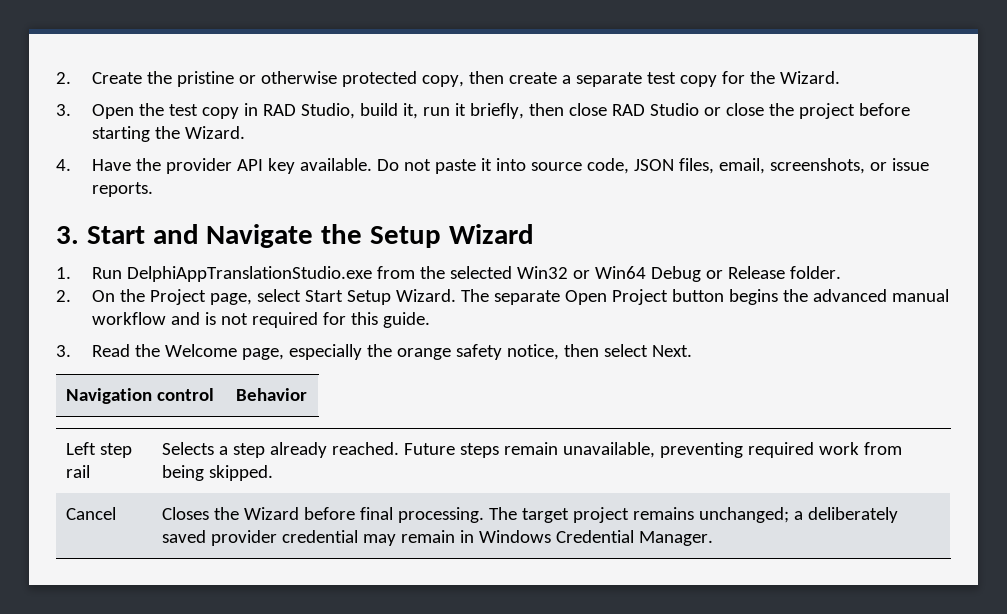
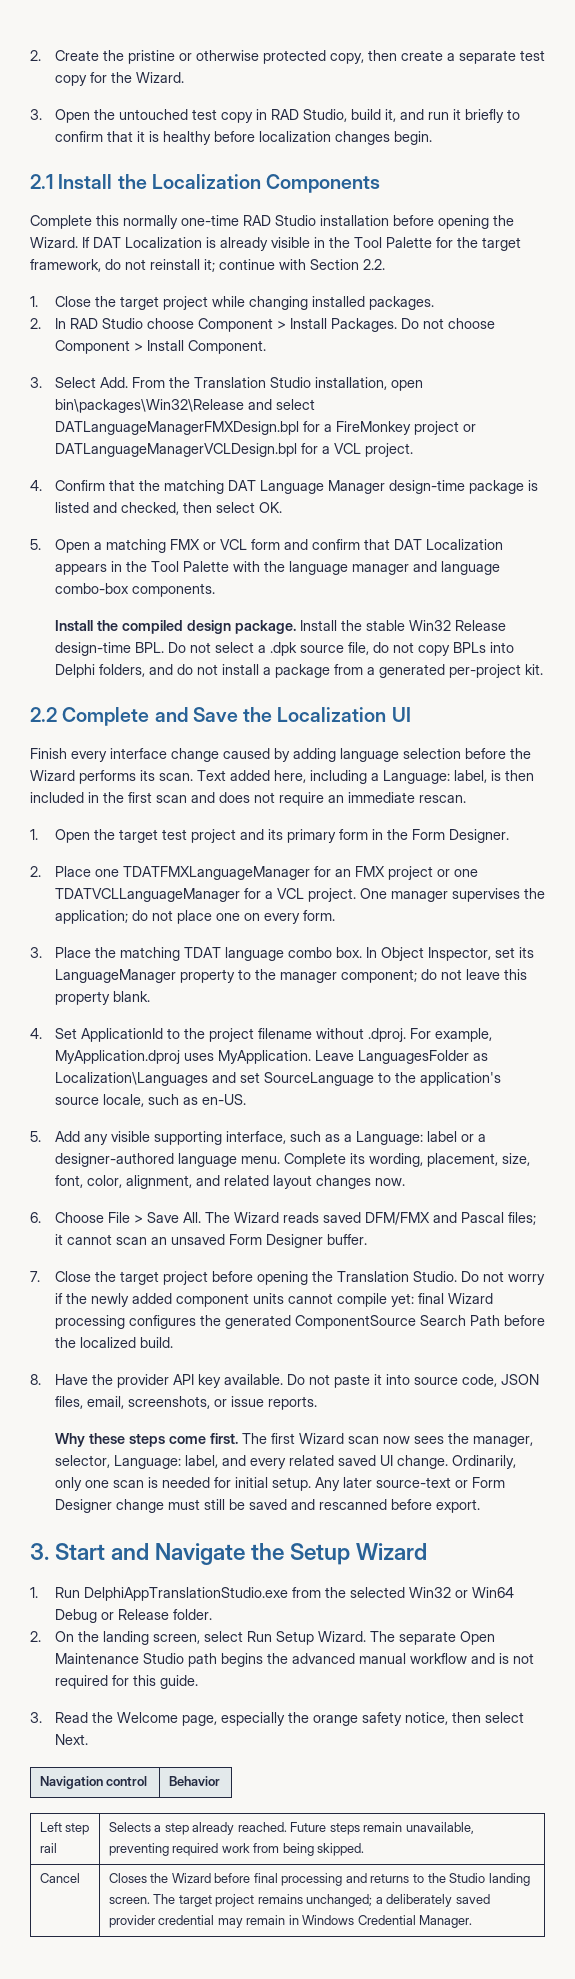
(165, 109) none -> [118,109,188,120] untouched
(419, 111) none -> [399,109,424,120] and
[470,103,911,119] [92,126,246,142] [56,159,71,171] briefly, then close RAD Studio or close the project before starting the Wizard. // 4. -> [464,109,520,123] [54,131,432,145] [30,174,381,193] [30,215,514,229] [30,237,521,251] [30,259,385,272] [30,296,434,310] [30,318,495,332] [54,340,266,354] [30,377,423,391] [54,399,315,413] [54,421,476,435] [54,443,413,457] [30,480,538,494] [54,502,282,515] [30,539,503,553] [54,561,500,575] [54,583,215,597] [54,620,506,634] [54,642,514,656] [54,664,543,678] [30,707,411,726] [30,748,531,762] [30,770,534,784] [30,792,466,806] [30,829,509,843] [30,866,478,880] [54,888,545,902] [54,910,335,924] [30,947,534,961] [54,969,527,983] [54,991,150,1005] [30,1028,492,1042] [54,1050,488,1064] [54,1072,501,1086] [54,1094,246,1107] [30,1131,486,1145] [54,1153,530,1167] [54,1175,405,1189] [30,1212,536,1225] [54,1234,367,1248] [30,1271,545,1285] [54,1293,493,1307] [54,1315,545,1329] [54,1337,173,1348] [30,1374,41,1385] briefly to confirm that it is healthy before localization changes begin. // 2.1 Install the Localization Components // Complete this normally one-time RAD Studio installation before opening the Wizard. If DAT Localization is already visible in the Tool Palette for the target framework, do not reinstall it; continue with Section 2.2. // 1. Close the target project while changing installed packages. // 2. In RAD Studio choose Component > Install Packages. Do not choose Component > Install Component. // 3. Select Add. From the Translation Studio installation, open bin\packages\Win32\Release and select DATLanguageManagerFMXDesign.bpl for a FireMonkey project or DATLanguageManagerVCLDesign.bpl for a VCL project. // 4. Confirm that the matching DAT Language Manager design-time package is listed and checked, then select OK. // 5. Open a matching FMX or VCL form and confirm that DAT Localization appears in the Tool Palette with the language manager and language combo-box components. // Install the compiled design package. Install the stable Win32 Release design-time BPL. Do not select a .dpk source file, do not copy BPLs into Delphi folders, and do not install a package from a generated per-project kit. // 2.2 Complete and Save the Localization UI // Finish every interface change caused by adding language selection before the Wizard performs its scan. Text added here, including a Language: label, is then included in the first scan and does not require an immediate rescan. // 1. Open the target test project and its primary form in the Form Designer. // 2. Place one TDATFMXLanguageManager for an FMX project or one TDATVCLLanguageManager for a VCL project. One manager supervises the application; do not place one on every form. // 3. Place the matching TDAT language combo box. In Object Inspector, set its LanguageManager property to the manager component; do not leave this property blank. // 4. Set ApplicationId to the project filename without .dproj. For example, MyApplication.dproj uses MyApplication. Leave LanguagesFolder as Localization\Languages and set SourceLanguage to the application's source locale, such as en-US. // 5. Add any visible supporting interface, such as a Language: label or a designer-authored language menu. Complete its wording, placement, size, font, color, alignment, and related layout changes now. // 6. Choose File > Save All. The Wizard reads saved DFM/FMX and Pascal files; it cannot scan an unsaved Form Designer buffer. // 7. Close the target project before opening the Translation Studio. Do not worry if the newly added component units cannot compile yet: final Wizard processing configures the generated ComponentSource Search Path before the localized build. // 8.
(154, 189) none -> [54,1433,533,1447] [54,1455,516,1469] [54,1477,505,1491] [54,1499,480,1513] // Why these steps come first. The first Wizard scan now sees the manager, selector, Language: label, and every related saved UI change. Ordinarily, only one scan is needed for initial setup. Any later source-text or Form Designer change must still be saved and rescanned before export.
[150,289,344,305] Project page, select Start -> [102,1631,272,1645] landing screen, select Run
[612,289,725,305] Project button -> [54,1653,217,1667] Maintenance Studio path
[397,507,484,523] processing. -> [281,1873,530,1886] [108,1897,150,1904] processing and returns to the Studio landing screen.

